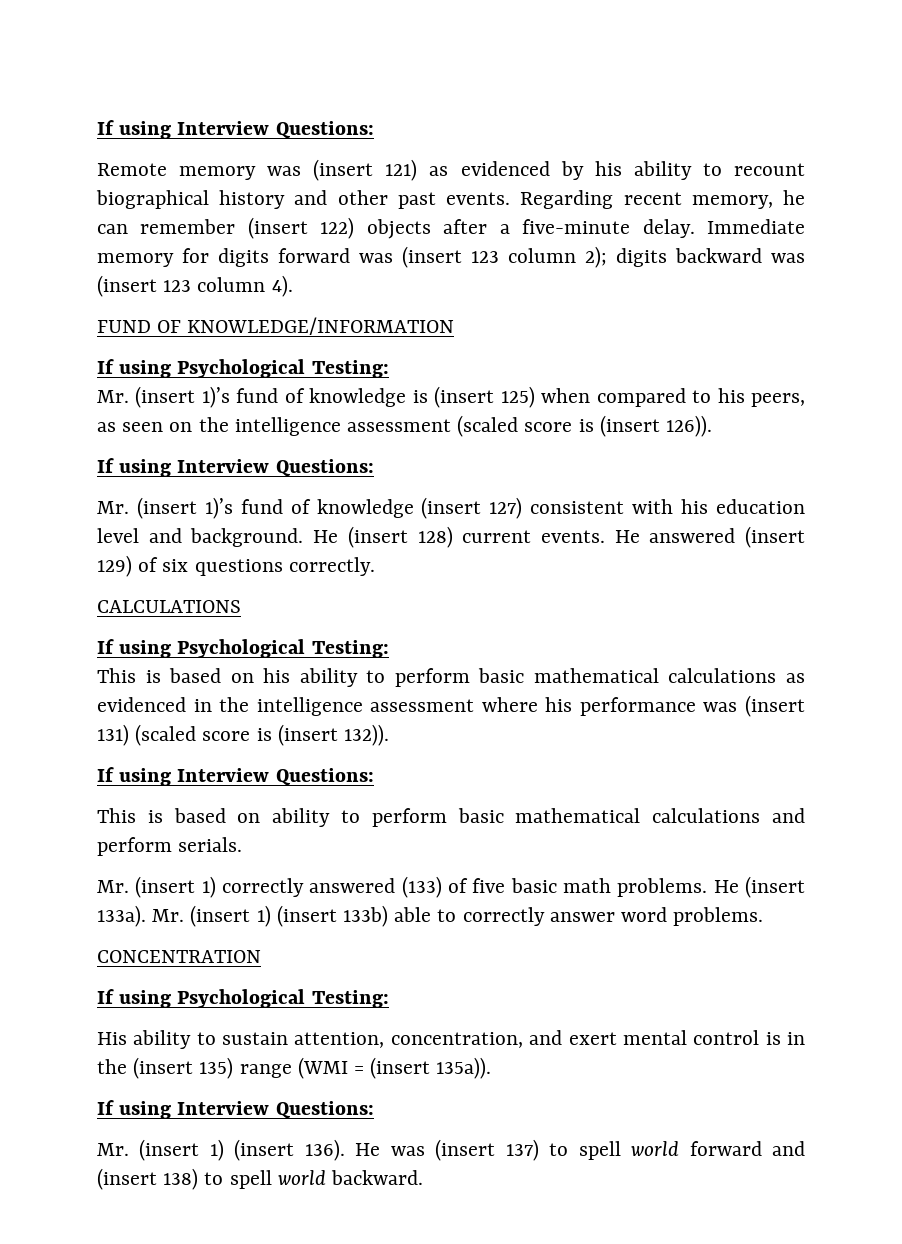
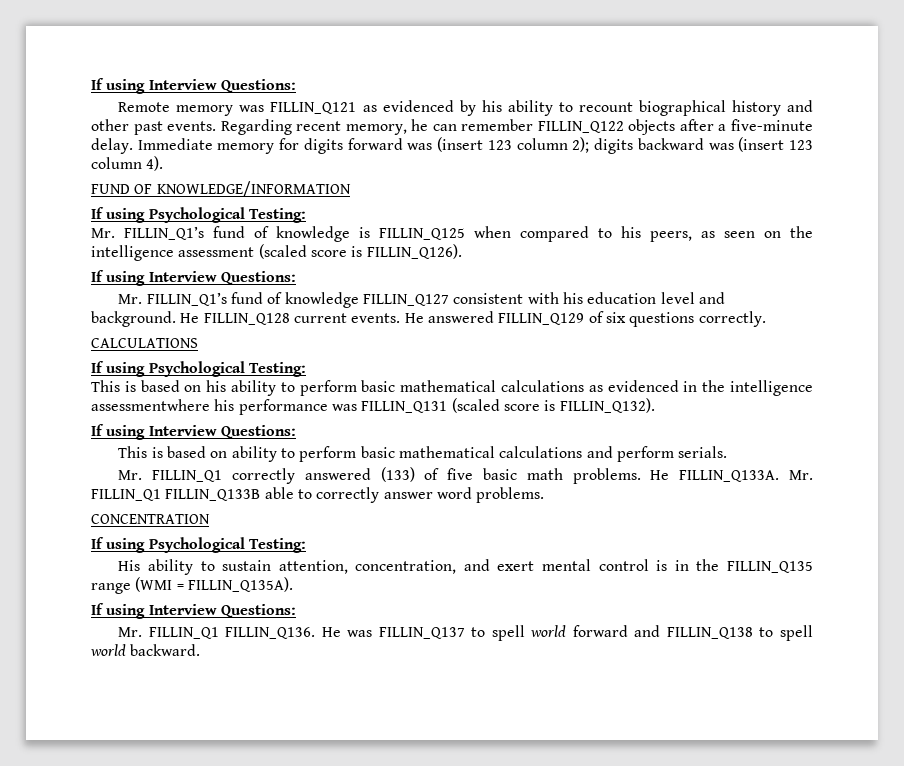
[313,159,418,181] (insert 121) -> [270,102,357,114] FILLIN_Q121
[247,217,355,239] (insert 122) -> [537,121,624,133] FILLIN_Q122
[135,386,230,408] (insert 1)’s -> [124,226,204,240] FILLIN_Q1’s
[434,386,535,408] (insert 125) -> [379,228,465,240] FILLIN_Q125
[599,415,713,437] [97,458,374,477] [97,497,523,519] (insert 126)). // If using Interview Questions: // Mr. (insert 1)’s fund of knowledge (insert 127) -> [366,244,462,259] [91,270,296,286] [118,292,449,308] FILLIN_Q126). // If using Interview Questions: // Mr. FILLIN_Q1’s fund of knowledge FILLIN_Q127
[347,526,453,548] (insert 128) -> [203,313,290,325] FILLIN_Q128
[745,526,805,548] [97,555,132,577] (insert 129) -> [498,313,585,325] FILLIN_Q129
[370,697,538,712] assessment where -> [91,399,210,411] assessmentwhere
[745,695,805,717] [97,724,390,746] (insert 131) (scaled score is (insert 132)). -> [361,398,655,413] FILLIN_Q131 (scaled score is FILLIN_Q132).
[135,876,216,898] (insert 1) -> [152,470,223,482] FILLIN_Q1
[745,876,805,898] [97,905,389,927] (insert 133a). Mr. (insert 1) (insert 133b) -> [679,470,813,482] [91,489,261,501] FILLIN_Q133A. Mr. FILLIN_Q1 FILLIN_Q133B
[133,1057,234,1079] (insert 135) -> [727,561,813,573] FILLIN_Q135
[370,1057,492,1079] [97,1100,374,1119] [97,1139,539,1161] (insert 135a)). // If using Interview Questions: // Mr. (insert 1) (insert 136). He was (insert 137) -> [187,577,293,592] [91,603,296,619] [118,627,465,639] FILLIN_Q135A). // If using Interview Questions: // Mr. FILLIN_Q1 FILLIN_Q136. He was FILLIN_Q137
[97,1168,199,1190] (insert 138) -> [666,627,753,639] FILLIN_Q138

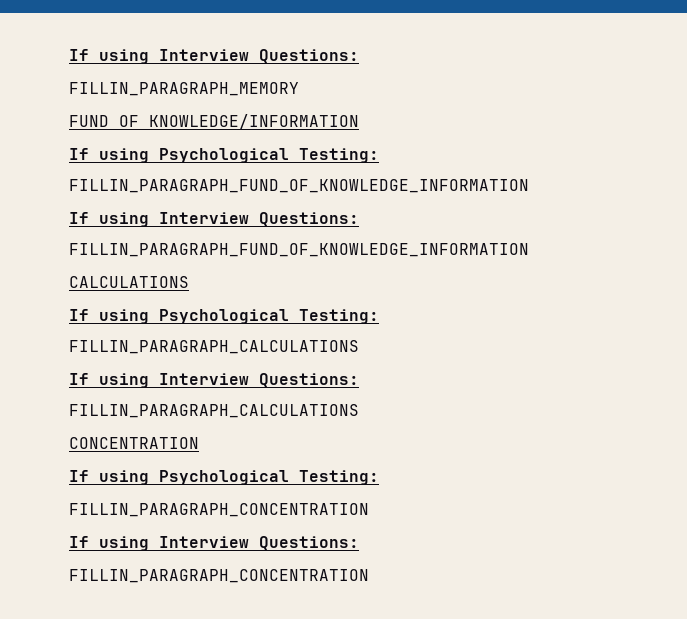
[91,78,296,94] [118,100,813,116] [91,119,814,135] [91,137,814,154] [91,156,164,171] If using Interview Questions: // Remote memory was FILLIN_Q121 as evidenced by his ability to recount biographical history and other past events. Regarding recent memory, he can remember FILLIN_Q122 objects after a five-minute delay. Immediate memory for digits forward was (insert 123 column 2); digits backward was (insert 123 column 4). -> [69,49,359,64] [69,82,299,96] If using Interview Questions: // FILLIN_PARAGRAPH_MEMORY
[91,226,813,242] [91,244,462,261] [91,270,296,286] [118,292,725,308] [91,311,766,327] Mr. FILLIN_Q1’s fund of knowledge is FILLIN_Q125 when compared to his peers, as seen on the intelligence assessment (scaled score is FILLIN_Q126). // If using Interview Questions: // Mr. FILLIN_Q1’s fund of knowledge FILLIN_Q127 consistent with his education level and background. He FILLIN_Q128 current events. He answered FILLIN_Q129 of six questions correctly. -> [69,179,529,193] [69,212,359,227] [69,243,529,257] FILLIN_PARAGRAPH_FUND_OF_KNOWLEDGE_INFORMATION // If using Interview Questions: // FILLIN_PARAGRAPH_FUND_OF_KNOWLEDGE_INFORMATION
[91,380,813,396] [91,398,655,415] [91,424,296,440] [118,446,728,462] [118,467,813,484] [91,487,545,503] This is based on his ability to perform basic mathematical calculations as evidenced in the intelligence assessmentwhere his performance was FILLIN_Q131 (scaled score is FILLIN_Q132). // If using Interview Questions: // This is based on ability to perform basic mathematical calculations and perform serials. // Mr. FILLIN_Q1 correctly answered (133) of five basic math problems. He FILLIN_Q133A. Mr. FILLIN_Q1 FILLIN_Q133B able to correctly answer word problems. -> [69,340,359,354] [69,373,359,388] [69,404,359,418] FILLIN_PARAGRAPH_CALCULATIONS // If using Interview Questions: // FILLIN_PARAGRAPH_CALCULATIONS
[118,559,813,575] [91,577,293,594] [91,603,296,619] [118,625,813,641] [90,644,201,656] His ability to sustain attention, concentration, and exert mental control is in the FILLIN_Q135 range (WMI = FILLIN_Q135A). // If using Interview Questions: // Mr. FILLIN_Q1 FILLIN_Q136. He was FILLIN_Q137 to spell world forward and FILLIN_Q138 to spell world backward. -> [69,503,369,517] [69,536,359,551] [69,569,369,583] FILLIN_PARAGRAPH_CONCENTRATION // If using Interview Questions: // FILLIN_PARAGRAPH_CONCENTRATION

